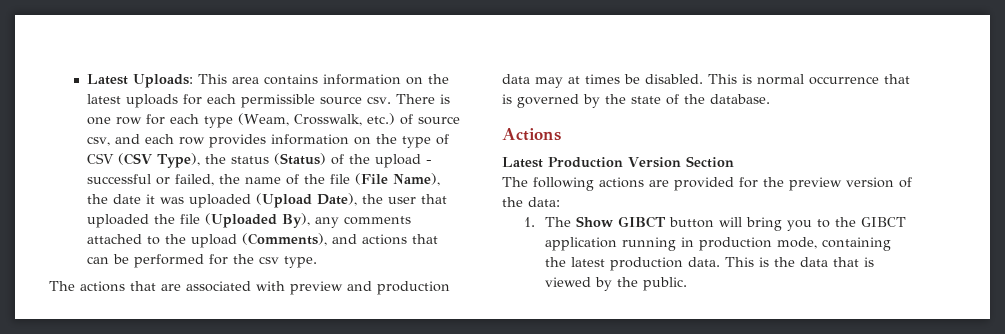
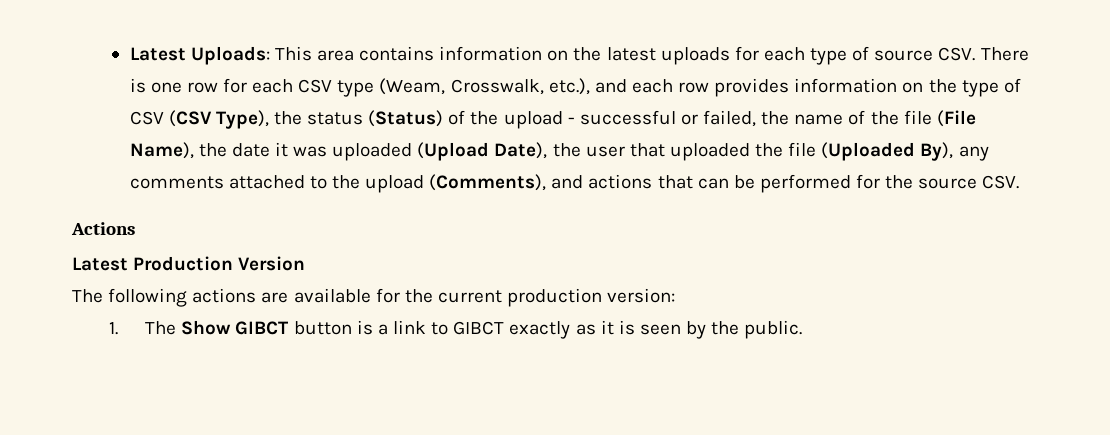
[240,94,391,108] permissible source csv. -> [810,46,976,65] type of source CSV.
(199, 119) none -> [298,79,333,93] CSV
[366,113,460,125] [86,136,110,146] etc.) of source csv, -> [548,78,590,95] etc.),
[258,256,317,268] [49,281,450,295] [502,74,910,88] [502,94,770,108] csv type. // The actions that are associated with preview and production data may at times be disabled. This is normal occurrence that is governed by the state of the database. -> [918,175,1020,189] source CSV.
[685,156,734,168] Section -> (306, 263) none
[674,177,912,191] [502,197,560,207] provided for the preview version of the data: -> [293,288,676,307] available for the current production version:
[719,217,907,231] [545,237,892,251] [545,257,875,271] [545,277,592,287] will bring you to the GIBCT application running in production mode, containing the latest production data. This is the data that is viewed -> [356,320,681,339] is a link to GIBCT exactly as it is seen

